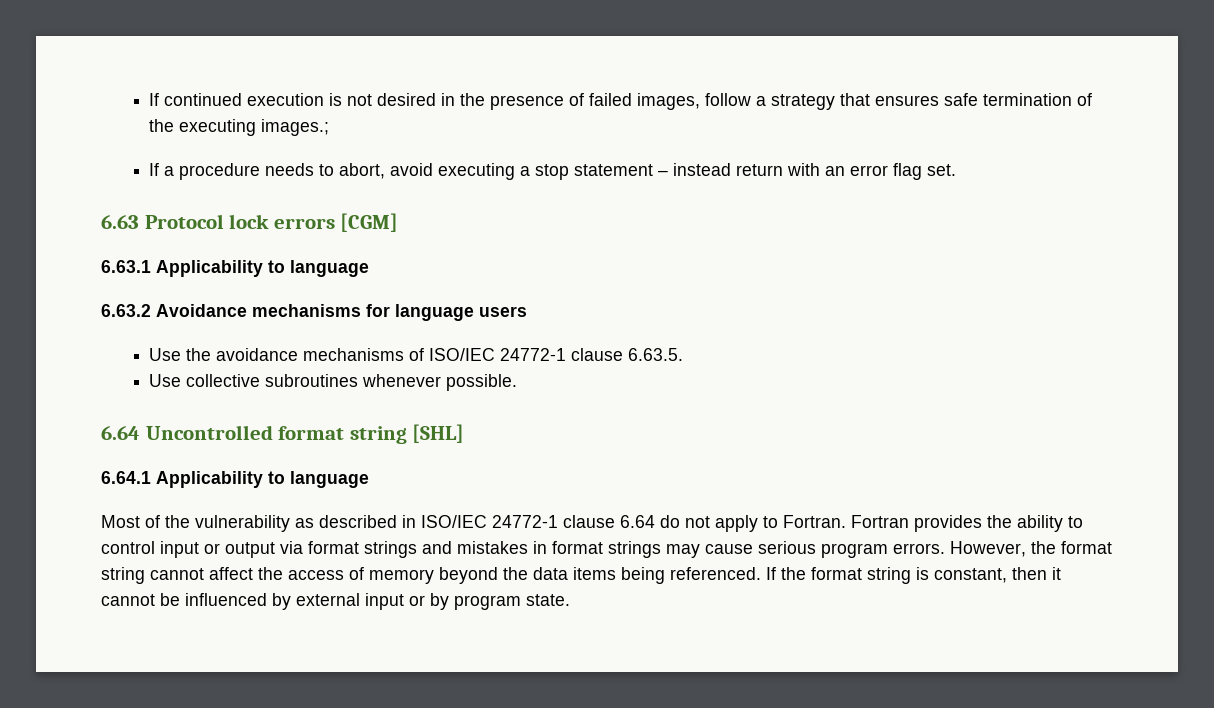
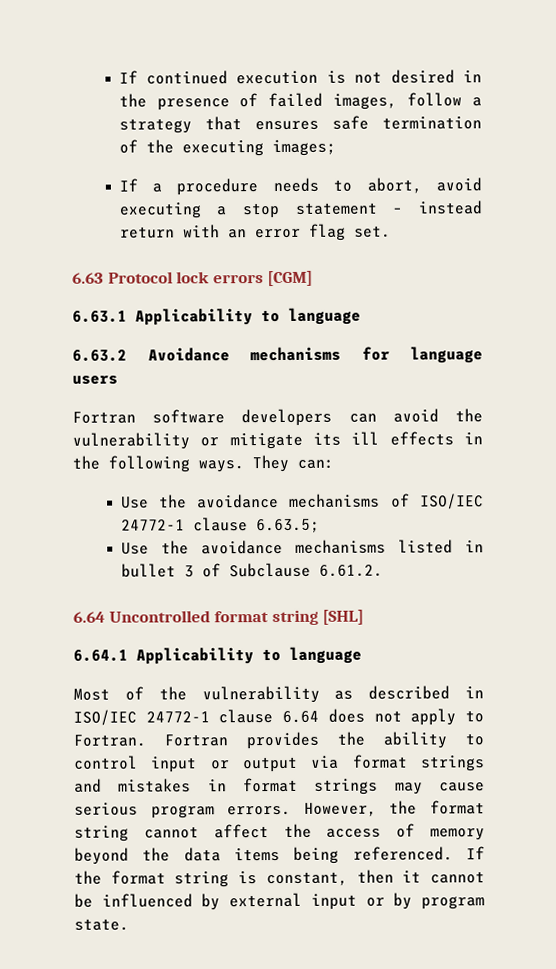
[261,119,330,136] images.; -> [271,139,336,157] images;
(527, 311) none -> [72,408,483,427] [72,431,483,450] [72,454,334,473] // Fortran software developers can avoid the vulnerability or mitigate its ill effects in the following ways. They can:
[628,348,684,361] [149,374,518,391] 6.63.5. // Use collective subroutines whenever possible. -> [255,518,320,534] [120,539,484,555] [120,562,383,578] 6.63.5; // Use the avoidance mechanisms listed in bullet 3 of Subclause 6.61.2.
[660,515,680,528] do -> [327,708,365,723] does

